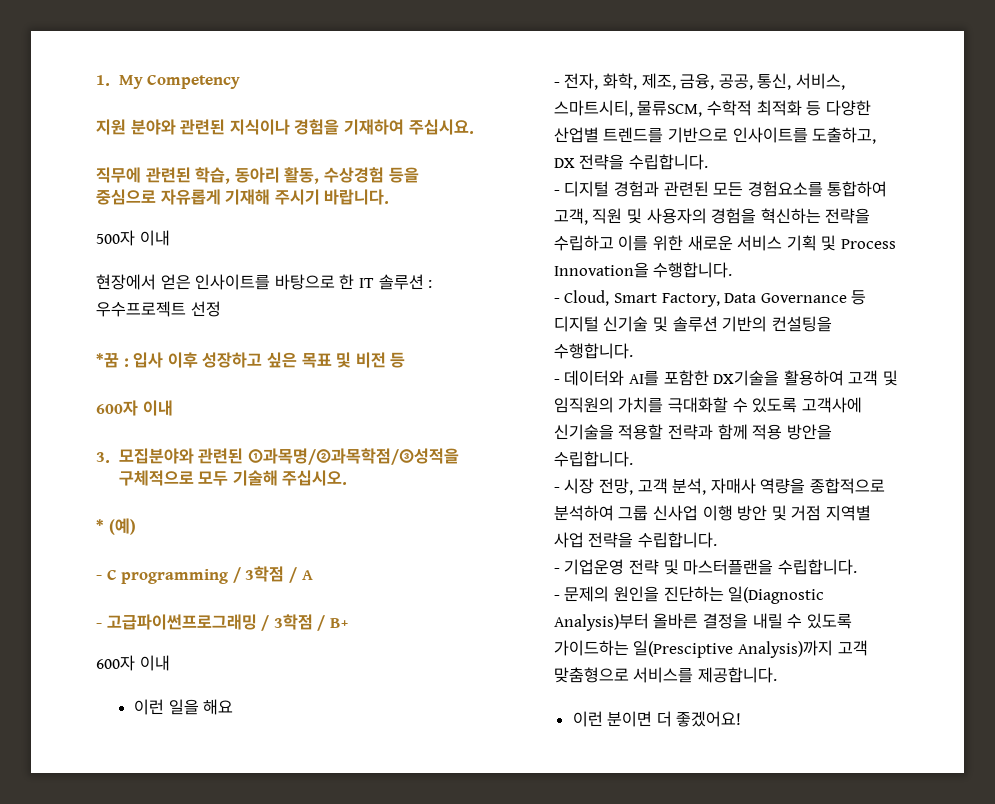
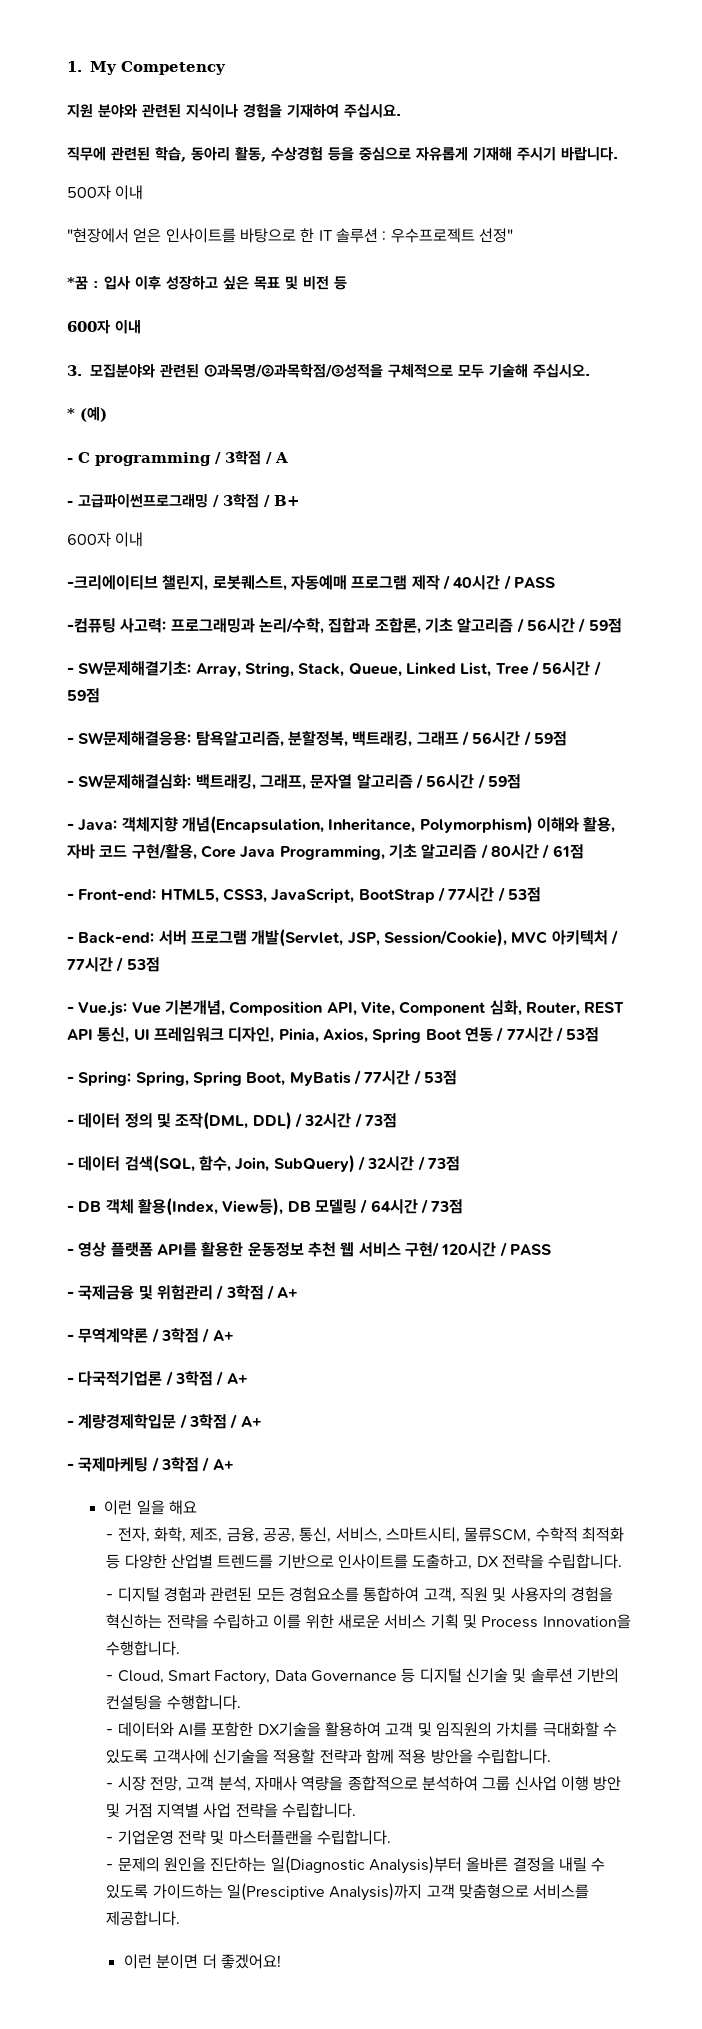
[96,274,156,290] 현장에서 -> [67,228,129,243] "현장에서
[190,301,221,317] 선정 -> [478,228,513,243] 선정"
(170, 663) none -> [67,575,555,591] [67,618,622,634] [67,661,601,677] [67,688,100,703] [67,731,567,747] [67,774,521,790] [67,816,616,834] [67,844,584,860] [67,887,541,903] [67,929,618,947] [67,957,160,972] [67,1000,625,1017] [67,1027,600,1043] [67,1070,457,1086] [67,1112,397,1130] [67,1155,460,1173] [67,1198,464,1216] [67,1242,551,1257] [67,1285,299,1300] [67,1328,234,1343] [67,1371,248,1386] [67,1414,262,1429] [67,1457,234,1472] // -크리에이티브 챌린지, 로봇퀘스트, 자동예매 프로그램 제작 / 40시간 / PASS // -컴퓨팅 사고력: 프로그래밍과 논리/수학, 집합과 조합론, 기초 알고리즘 / 56시간 / 59점 // - SW문제해결기초: Array, String, Stack, Queue, Linked List, Tree / 56시간 / 59점 // - SW문제해결응용: 탐욕알고리즘, 분할정복, 백트래킹, 그래프 / 56시간 / 59점 // - SW문제해결심화: 백트래킹, 그래프, 문자열 알고리즘 / 56시간 / 59점 // - Java: 객체지향 개념(Encapsulation, Inheritance, Polymorphism) 이해와 활용, 자바 코드 구현/활용, Core Java Programming, 기초 알고리즘 / 80시간 / 61점 // - Front-end: HTML5, CSS3, JavaScript, BootStrap / 77시간 / 53점 // - Back-end: 서버 프로그램 개발(Servlet, JSP, Session/Cookie), MVC 아키텍처 / 77시간 / 53점 // - Vue.js: Vue 기본개념, Composition API, Vite, Component 심화, Router, REST API 통신, UI 프레임워크 디자인, Pinia, Axios, Spring Boot 연동 / 77시간 / 53점 // - Spring: Spring, Spring Boot, MyBatis / 77시간 / 53점 // - 데이터 정의 및 조작(DML, DDL) / 32시간 / 73점 // - 데이터 검색(SQL, 함수, Join, SubQuery) / 32시간 / 73점 // - DB 객체 활용(Index, View등), DB 모델링 / 64시간 / 73점 // - 영상 플랫폼 API를 활용한 운동정보 추천 웹 서비스 구현/ 120시간 / PASS // - 국제금융 및 위험관리 / 3학점 / A+ // - 무역계약론 / 3학점 / A+ // - 다국적기업론 / 3학점 / A+ // - 계량경제학입문 / 3학점 / A+ // - 국제마케팅 / 3학점 / A+

